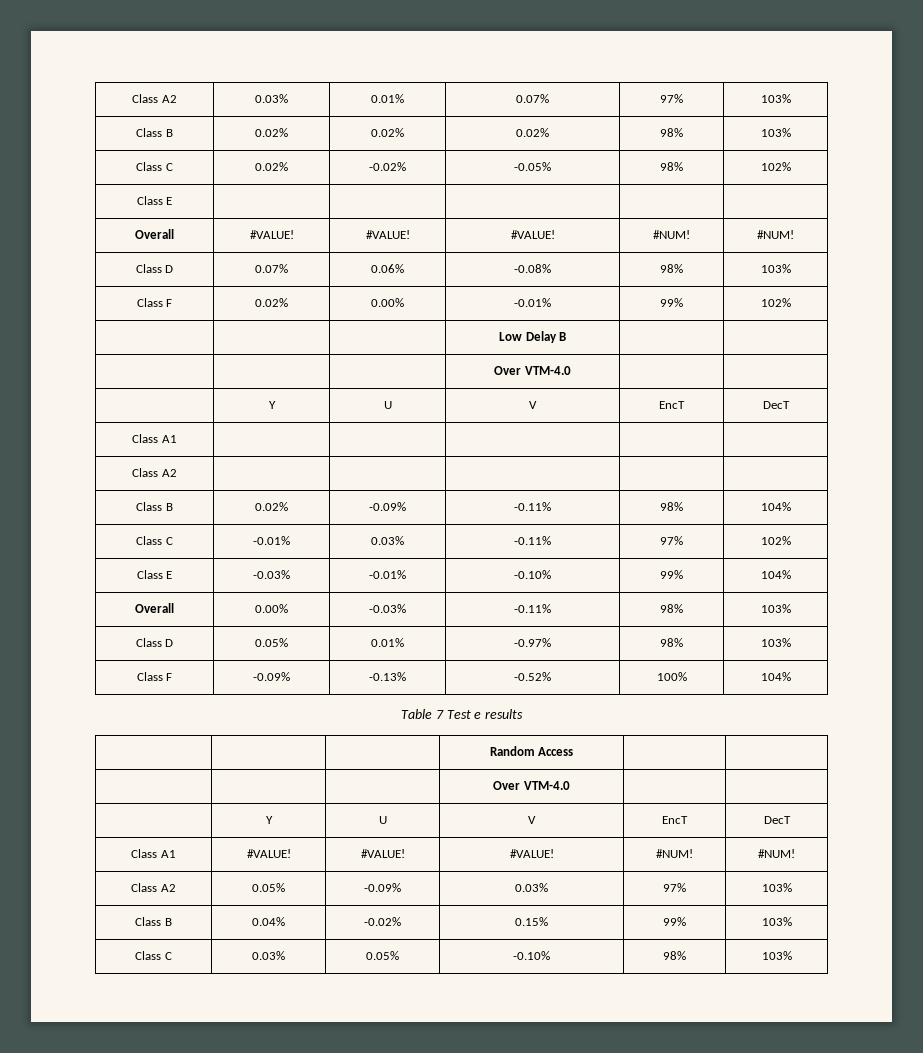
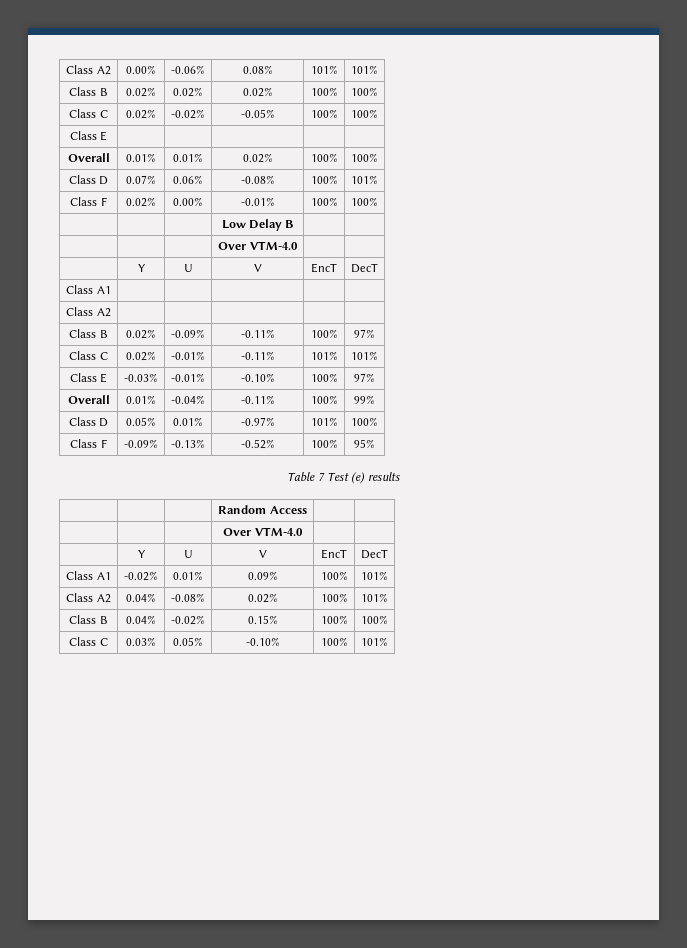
[132,94,177,103] [255,94,288,103] [371,94,404,103] [516,94,549,103] [660,94,683,103] [760,94,791,103] Class A2 | 0.03% | 0.01% | 0.07% | 97% | 103% -> [66,65,111,75] [126,65,156,74] [171,65,205,74] [242,65,273,74] [310,65,338,74] [351,65,378,74] Class A2 | 0.00% | -0.06% | 0.08% | 101% | 101%
[660,128,683,137] [760,128,791,137] 98% | 103% -> [310,87,338,96] [351,87,378,96] 100% | 100%
[660,162,683,171] [760,162,791,171] 98% | 102% -> [310,109,338,118] [351,109,378,118] 100% | 100%
[249,230,294,239] [365,230,410,239] [510,230,555,239] [653,230,690,239] [757,230,794,239] #VALUE! | #VALUE! | #VALUE! | #NUM! | #NUM! -> [126,153,156,162] [173,153,203,162] [242,153,273,163] [310,153,338,162] [351,153,378,162] 0.01% | 0.01% | 0.02% | 100% | 100%
[660,264,683,273] [760,264,791,273] 98% | 103% -> [310,175,338,184] [351,175,378,184] 100% | 101%
[660,298,683,307] [760,298,791,307] 99% | 102% -> [310,197,338,206] [351,197,378,206] 100% | 100%
[660,502,683,511] [760,502,791,511] [136,536,173,545] [253,536,290,545] [371,536,404,545] [514,536,551,545] [660,536,683,545] [760,536,791,545] 98% | 104% // Class C | -0.01% | 0.03% | -0.11% | 97% | 102% -> [310,329,338,338] [354,329,375,338] [69,351,108,360] [126,351,156,361] [171,351,205,360] [240,351,275,360] [310,351,338,360] [351,351,378,360] 100% | 97% // Class C | 0.02% | -0.01% | -0.11% | 101% | 101%
[660,570,683,579] [760,570,791,579] [135,603,174,613] [255,604,288,613] [369,604,406,613] [514,604,551,613] [660,604,683,613] [760,604,791,613] 99% | 104% // Overall | 0.00% | -0.03% | -0.11% | 98% | 103% -> [310,373,338,382] [354,373,375,382] [67,395,110,404] [126,395,156,404] [171,395,205,404] [240,395,275,404] [310,395,338,404] [354,395,375,404] 100% | 97% // Overall | 0.01% | -0.04% | -0.11% | 100% | 99%
[660,638,683,647] [760,638,791,647] 98% | 103% -> [310,417,338,426] [351,417,378,426] 101% | 100%
[760,672,791,681] 104% -> [354,439,375,448] 95%
[474,712,482,719] e -> [351,472,366,484] (e)
[246,849,291,858] [360,849,405,858] [509,849,554,858] [656,849,693,858] [758,849,795,858] [131,883,176,892] [252,883,285,892] [364,883,401,892] [515,883,548,892] [663,883,686,892] [761,883,792,892] #VALUE! | #VALUE! | #VALUE! | #NUM! | #NUM! // Class A2 | 0.05% | -0.09% | 0.03% | 97% | 103% -> [124,571,158,581] [173,571,203,580] [247,571,278,580] [320,571,348,580] [361,571,388,580] [66,593,111,603] [126,593,156,602] [171,593,205,602] [247,593,278,603] [320,593,348,602] [361,593,388,602] -0.02% | 0.01% | 0.09% | 100% | 101% // Class A2 | 0.04% | -0.08% | 0.02% | 100% | 101%
[663,917,686,926] [761,917,792,926] 99% | 103% -> [320,615,348,624] [361,615,388,624] 100% | 100%
[663,951,686,960] [761,951,792,960] 98% | 103% -> [320,637,348,646] [361,637,388,646] 100% | 101%

